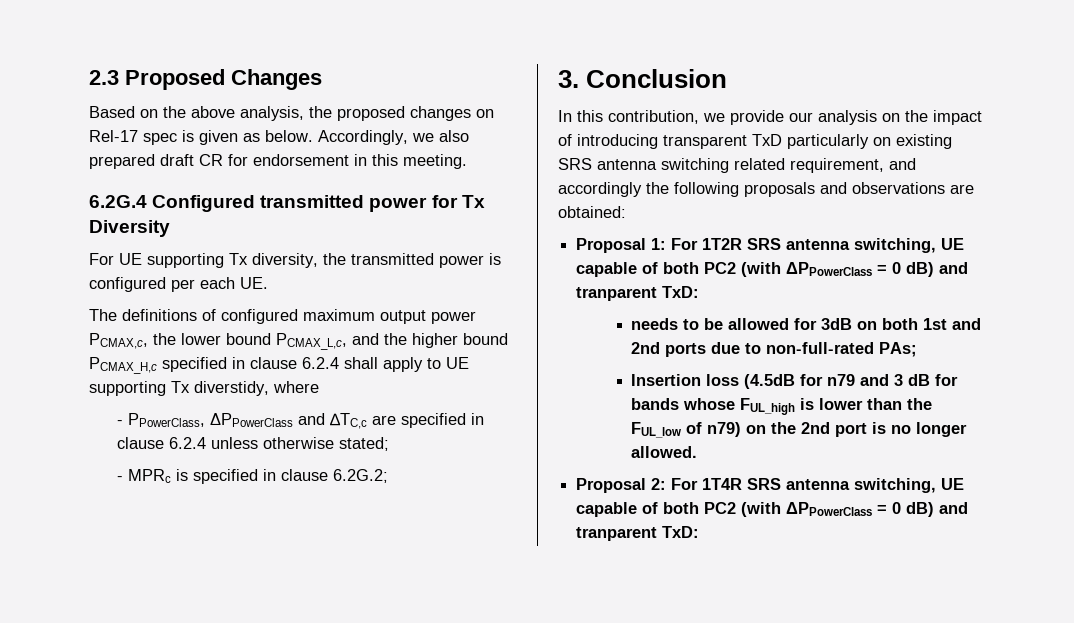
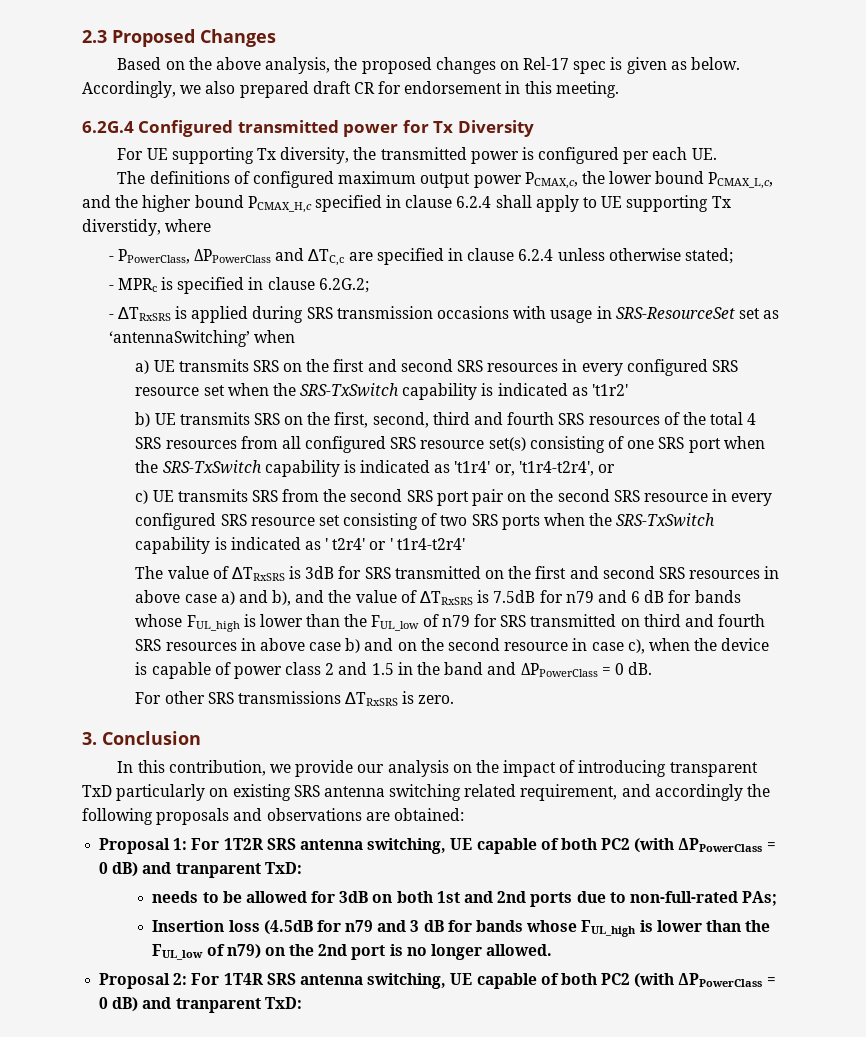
(388, 476) none -> [108,306,780,323] [108,330,295,347] [135,359,738,376] [135,383,628,400] [135,412,757,428] [135,436,765,453] [135,460,615,477] [135,489,773,506] [135,513,716,530] [135,537,465,554] [135,566,780,581] [135,590,741,606] [135,614,766,632] [135,638,770,654] [135,662,653,679] [135,691,455,706] // - ∆TRxSRS is applied during SRS transmission occasions with usage in SRS-ResourceSet set as ‘antennaSwitching’ when // a) UE transmits SRS on the first and second SRS resources in every configured SRS resource set when the SRS-TxSwitch capability is indicated as 't1r2' // b) UE transmits SRS on the first, second, third and fourth SRS resources of the total 4 SRS resources from all configured SRS resource set(s) consisting of one SRS port when the SRS-TxSwitch capability is indicated as 't1r4' or, 't1r4-t2r4', or // c) UE transmits SRS from the second SRS port pair on the second SRS resource in every configured SRS resource set consisting of two SRS ports when the SRS-TxSwitch capability is indicated as ' t2r4' or ' t1r4-t2r4' // The value of ∆TRxSRS is 3dB for SRS transmitted on the first and second SRS resources in above case a) and b), and the value of ∆TRxSRS is 7.5dB for n79 and 6 dB for bands whose FUL_high is lower than the FUL_low of n79 for SRS transmitted on third and fourth SRS resources in above case b) and on the second resource in case c), when the device is capable of power class 2 and 1.5 in the band and ΔPPowerClass = 0 dB. // For other SRS transmissions ∆TRxSRS is zero.

